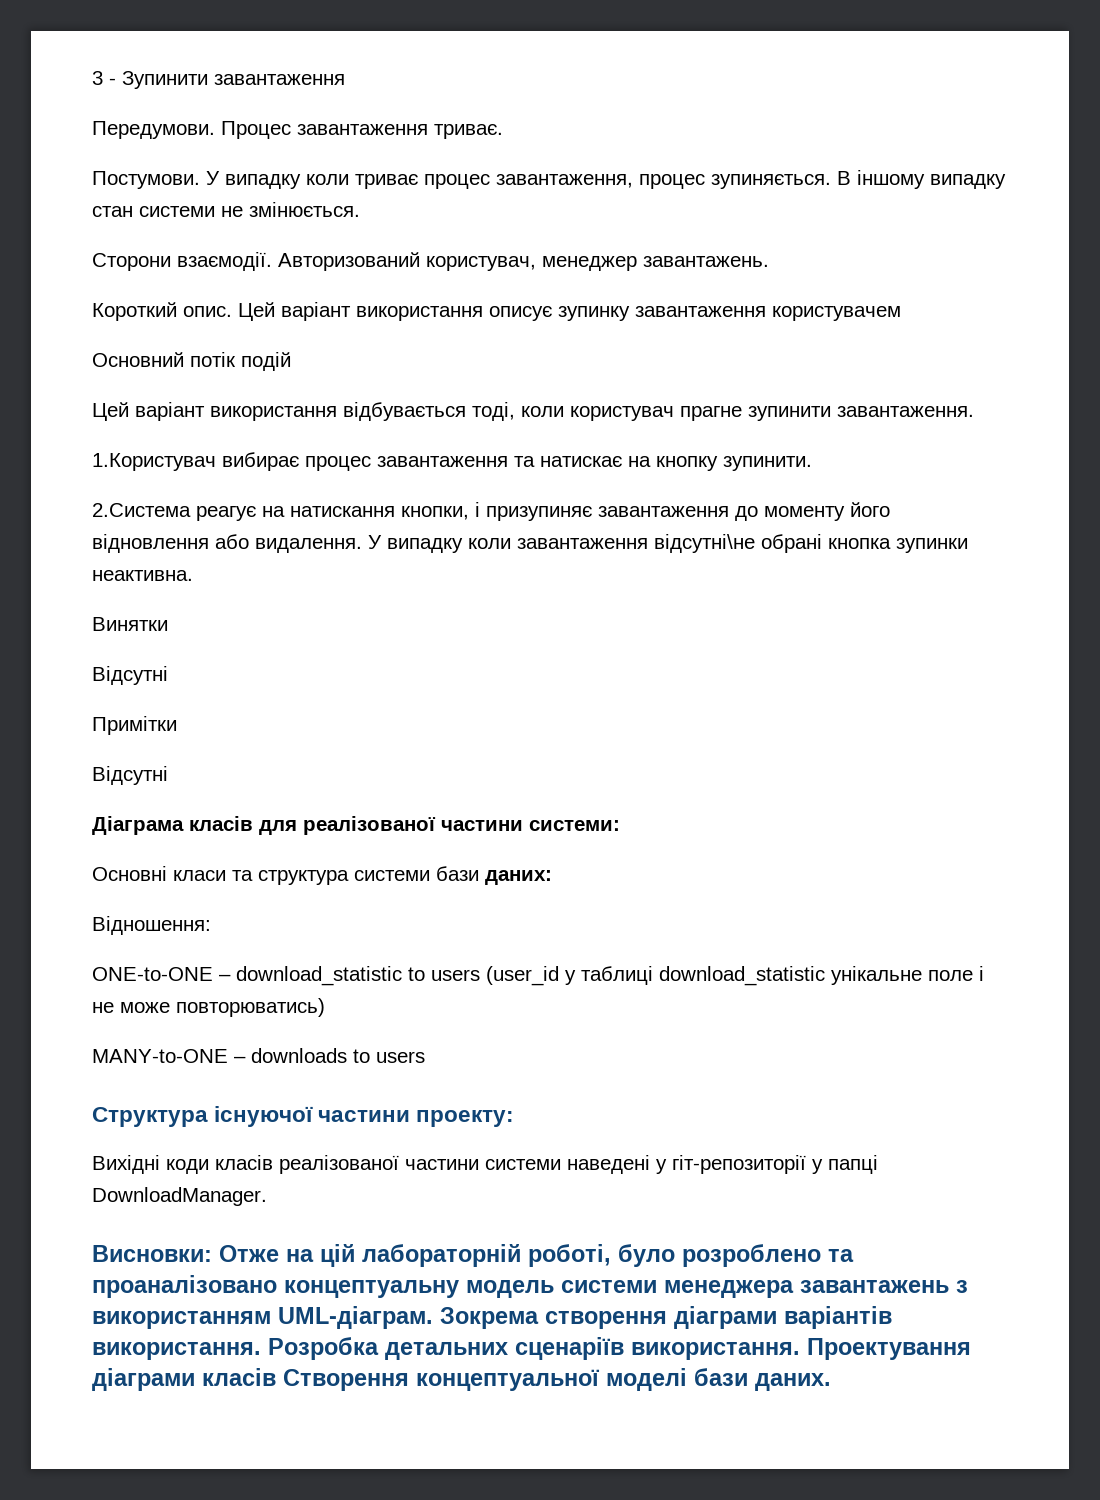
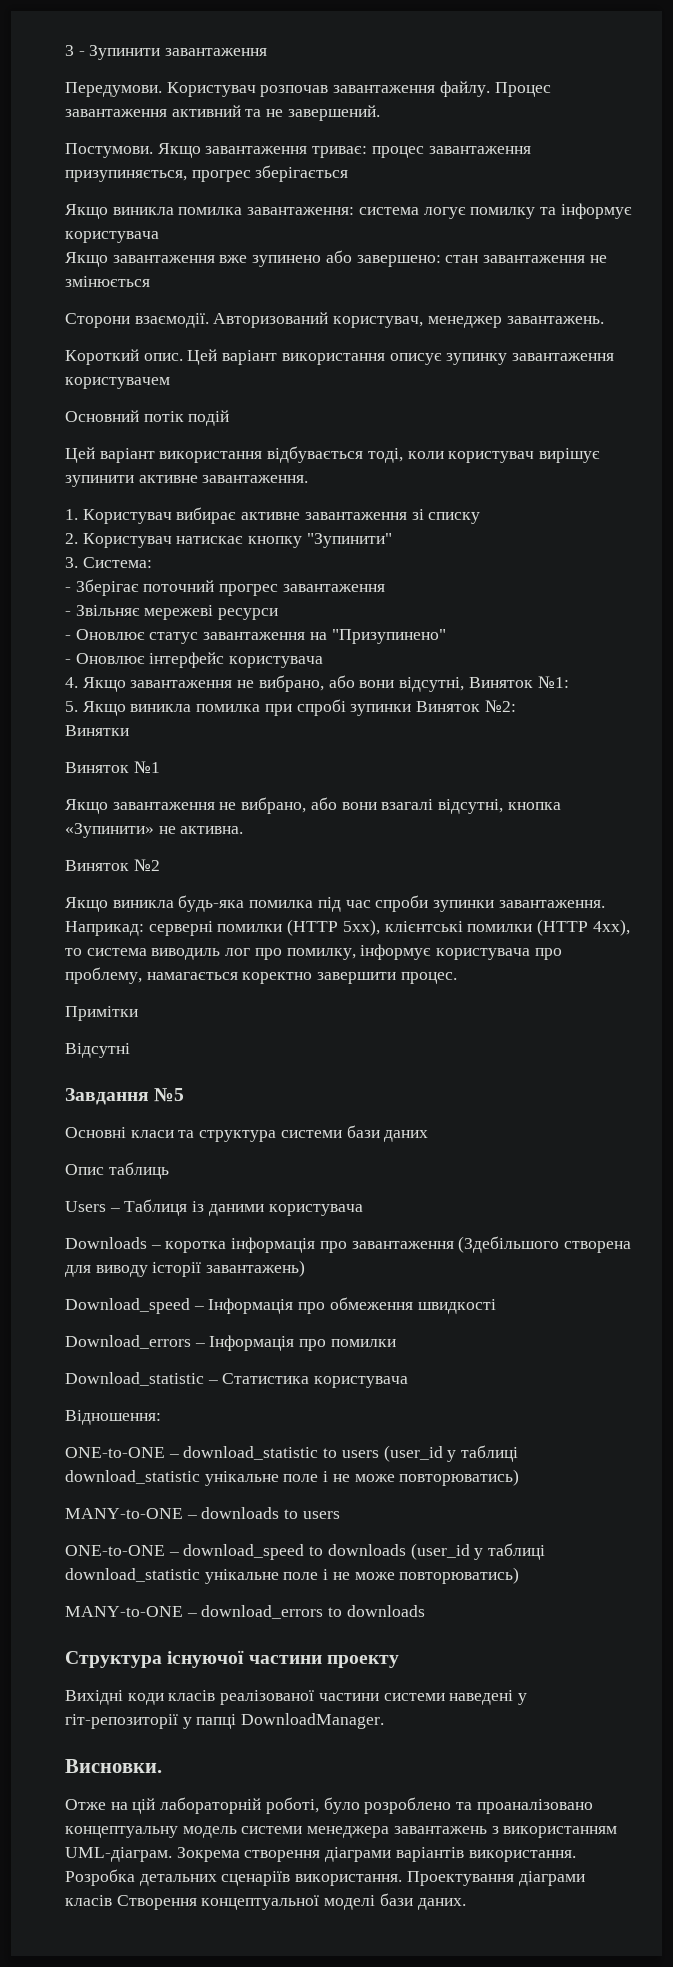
[221,121,503,139] [92,170,1006,189] [92,202,360,217] Процес завантаження триває. // Постумови. У випадку коли триває процес завантаження, процес зупиняється. В іншому випадку стан системи не змінюється. -> [166,81,551,97] [65,105,380,121] [65,143,531,158] [65,165,349,182] [65,203,632,219] [65,231,159,243] [65,250,607,267] [65,276,150,287] Користувач розпочав завантаження файлу. Процес завантаження активний та не завершений. // Постумови. Якщо завантаження триває: процес завантаження призупиняється, прогрес зберігається // Якщо виникла помилка завантаження: система логує помилку та інформує користувача // Якщо завантаження вже зупинено або завершено: стан завантаження не змінюється
[680,406,974,421] [92,452,812,471] [92,502,890,521] [92,534,968,553] [92,570,193,581] [92,617,168,631] [92,666,168,685] [92,716,177,735] [92,766,168,785] [92,816,620,835] прагне зупинити завантаження. // 1.Користувач вибирає процес завантаження та натискає на кнопку зупинити. // 2.Система реагує на натискання кнопки, і призупиняє завантаження до моменту його відновлення або видалення. У випадку коли завантаження відсутні\не обрані кнопка зупинки неактивна. // Винятки // Відсутні // Примітки // Відсутні // Діаграма класів для реалізованої частини системи: -> [539,448,601,463] [65,475,309,487] [65,507,481,524] [65,533,392,548] [65,557,152,568] [65,579,385,596] [65,605,279,620] [65,629,446,644] [65,652,324,668] [65,675,569,692] [65,699,516,716] [65,725,129,736] [65,761,160,773] [65,797,561,814] [65,823,244,838] [65,859,160,871] [65,895,605,912] [65,919,630,936] [65,944,562,960] [65,967,457,984] [65,1006,138,1021] [65,1043,130,1058] [65,1088,185,1105] вирішує зупинити активне завантаження. // 1. Користувач вибирає активне завантаження зі списку // 2. Користувач натискає кнопку "Зупинити" // 3. Система: // - Зберігає поточний прогрес завантаження // - Звільняє мережеві ресурси // - Оновлює статус завантаження на "Призупинено" // - Оновлює інтерфейс користувача // 4. Якщо завантаження не вибрано, або вони відсутні, Виняток №1: // 5. Якщо виникла помилка при спробі зупинки Виняток №2: // Винятки // Виняток №1 // Якщо завантаження не вибрано, або вони взагалі відсутні, кнопка «Зупинити» не активна. // Виняток №2 // Якщо виникла будь-яка помилка під час спроби зупинки завантаження. Наприкад: серверні помилки (HTTP 5xx), клієнтські помилки (HTTP 4xx), то система виводиль лог про помилку, інформує користувача про проблему, намагається коректно завершити процес. // Примітки // Відсутні // Завдання №5
[485,870,552,885] даних: -> [384,1130,429,1142] [65,1162,169,1179] [65,1199,363,1216] [65,1236,632,1253] [65,1260,306,1277] [65,1297,496,1314] [65,1335,396,1351] [65,1372,409,1388] даних // Опис таблиць // Users – Таблиця із даними користувача // Downloads – коротка інформація про завантаження (Здебільшого створена для виводу історії завантажень) // Download_speed – Інформація про обмеження швидкості // Download_errors – Інформація про помилки // Download_statistic – Статистика користувача
(425, 1057) none -> [65,1543,546,1560] [65,1567,520,1584] [65,1605,425,1619] // ONE-to-ONE – download_speed to downloads (user_id у таблиці download_statistic унікальне поле і не може повторюватись) // MANY-to-ONE – download_errors to downloads
[416,1110,515,1127] проекту: -> [326,1655,399,1668] проекту
[92,1245,212,1262] Висновки: -> [65,1759,162,1773] Висновки. //

